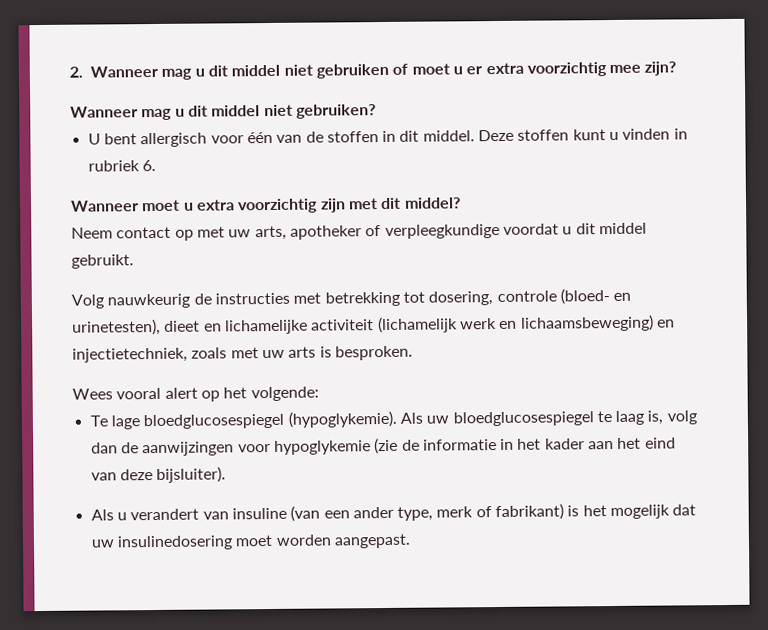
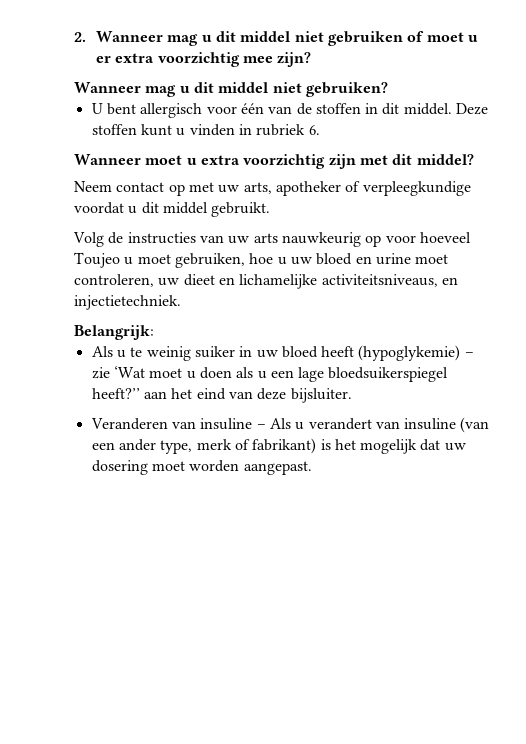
[107,293,191,309] nauwkeurig -> (104, 239) none
[293,288,632,307] [72,314,675,336] [72,345,413,363] [72,386,319,402] [89,410,697,430] [90,437,585,457] met betrekking tot dosering, controle (bloed- en urinetesten), dieet en lichamelijke activiteit (lichamelijk werk en lichaamsbeweging) en injectietechniek, zoals met uw arts is besproken. // Wees vooral alert op het volgende: // Te lage bloedglucosespiegel (hypoglykemie). Als uw bloedglucosespiegel te laag is, volg dan de aanwijzingen voor hypoglykemie (zie de informatie in het kader -> [199,232,471,247] [74,252,449,268] [74,274,458,289] [74,295,181,310] [74,325,154,340] [91,345,474,361] [91,366,449,382] [91,388,140,399] van uw arts nauwkeurig op voor hoeveel Toujeo u moet gebruiken, hoe u uw bloed en urine moet controleren, uw dieet en lichamelijke activiteitsniveaus, en injectietechniek. // Belangrijk: // Als u te weinig suiker in uw bloed heeft (hypoglykemie) – zie ‘Wat moet u doen als u een lage bloedsuikerspiegel heeft?’’
[156,466,227,483] bijsluiter). // -> [290,388,352,403] [90,418,266,430] bijsluiter. // Veranderen van insuline –
[116,535,233,551] insulinedosering -> [91,460,148,475] dosering

